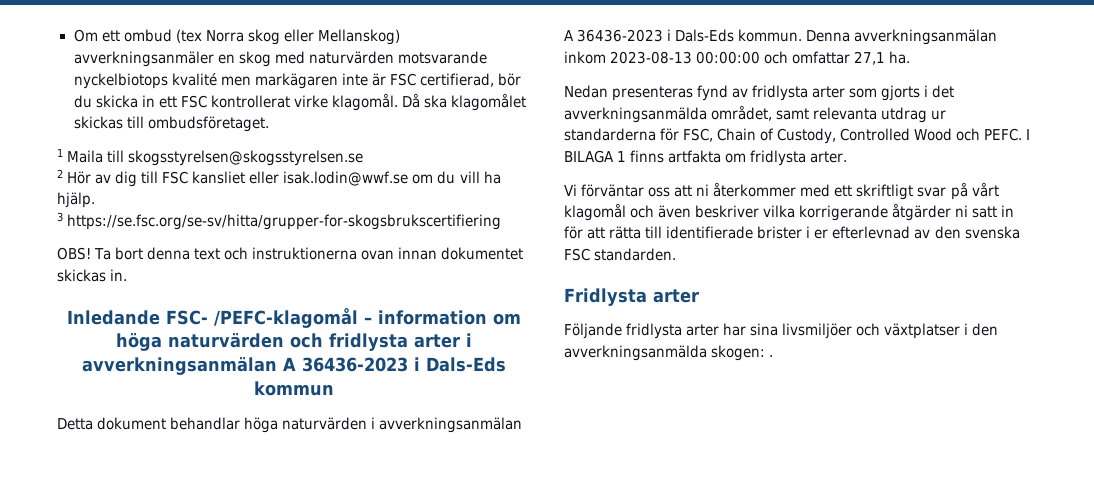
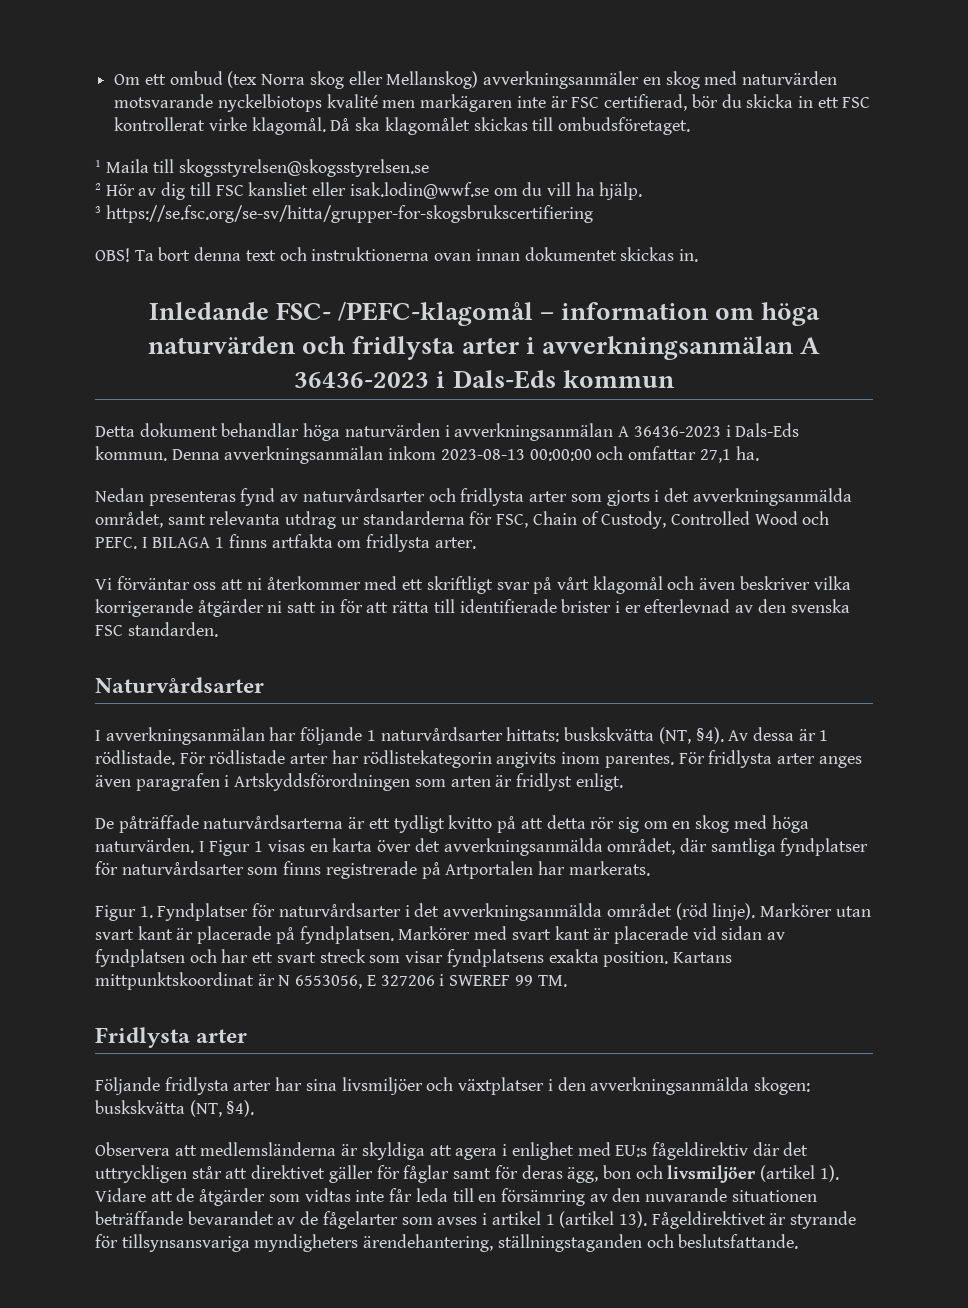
(749, 93) none -> [302,488,456,502] naturvårdsarter och
(677, 254) none -> [95,677,264,693] [95,727,829,745] [95,750,862,768] [95,773,623,791] [95,815,809,833] [95,838,869,856] [95,861,650,879] [95,903,871,921] [95,926,786,944] [95,949,732,967] [95,972,567,990] // Naturvårdsarter // I avverkningsanmälan har följande 1 naturvårdsarter hittats: buskskvätta (NT, §4). Av dessa är 1 rödlistade. För rödlistade arter har rödlistekategorin angivits inom parentes. För fridlysta arter anges även paragrafen i Artskyddsförordningen som arten är fridlyst enligt. // De påträffade naturvårdsarterna är ett tydligt kvitto på att detta rör sig om en skog med höga naturvärden. I Figur 1 visas en karta över det avverkningsanmälda området, där samtliga fyndplatser för naturvårdsarter som finns registrerade på Artportalen har markerats. // Figur 1. Fyndplatser för naturvårdsarter i det avverkningsanmälda området (röd linje). Markörer utan svart kant är placerade på fyndplatsen. Markörer med svart kant är placerade vid sidan av fyndplatsen och har ett svart streck som visar fyndplatsens exakta position. Kartans mittpunktskoordinat är N 6553056, E 327206 i SWEREF 99 TM.
[769,355,774,357] . -> [95,1100,255,1117] [95,1142,809,1160] [95,1165,839,1183] [95,1188,817,1206] [95,1211,857,1229] [95,1234,799,1252] buskskvätta (NT, §4). // Observera att medlemsländerna är skyldiga att agera i enlighet med EU:s fågeldirektiv där det uttryckligen står att direktivet gäller för fåglar samt för deras ägg, bon och livsmiljöer (artikel 1). Vidare att de åtgärder som vidtas inte får leda till en försämring av den nuvarande situationen beträffande bevarandet av de fågelarter som avses i artikel 1 (artikel 13). Fågeldirektivet är styrande för tillsynsansvariga myndigheters ärendehantering, ställningstaganden och beslutsfattande.

